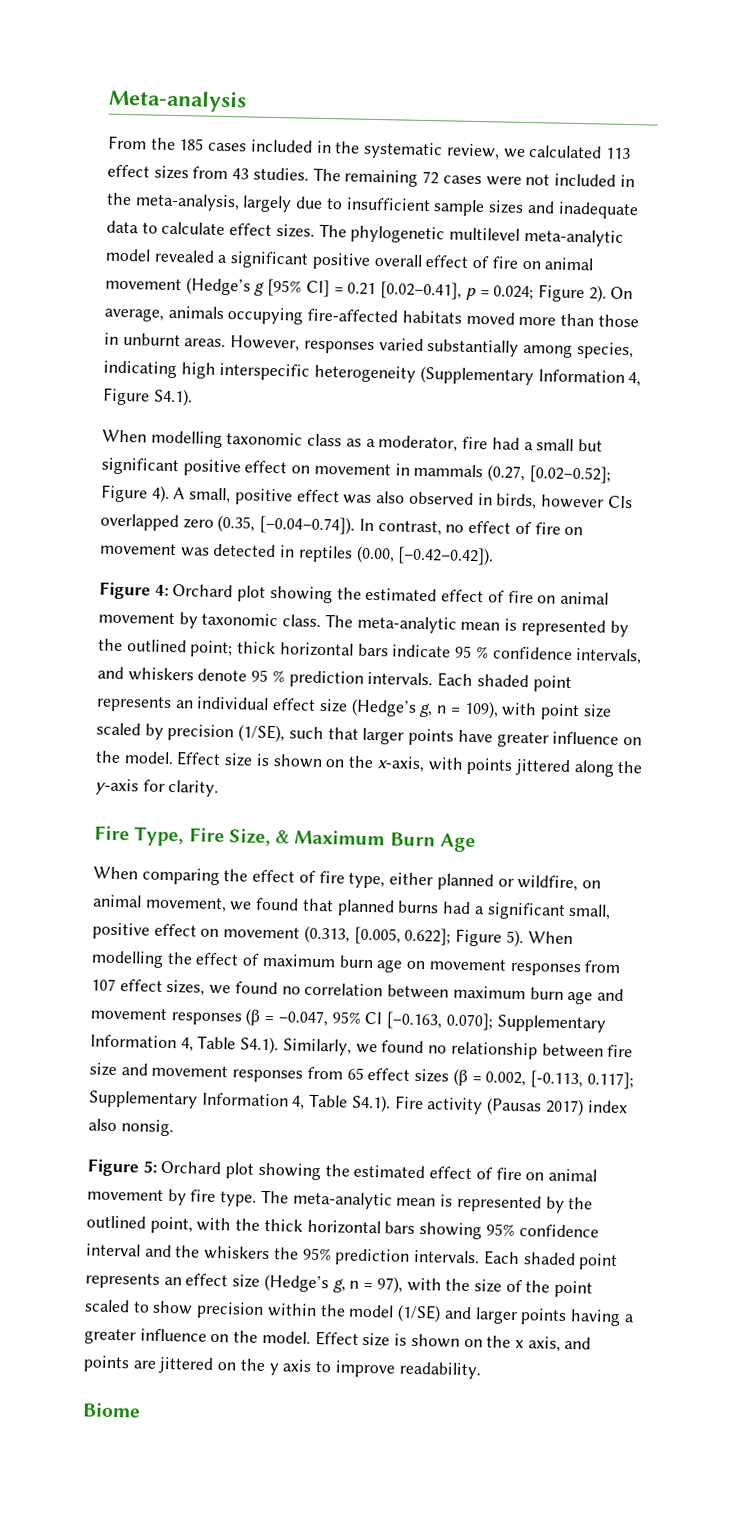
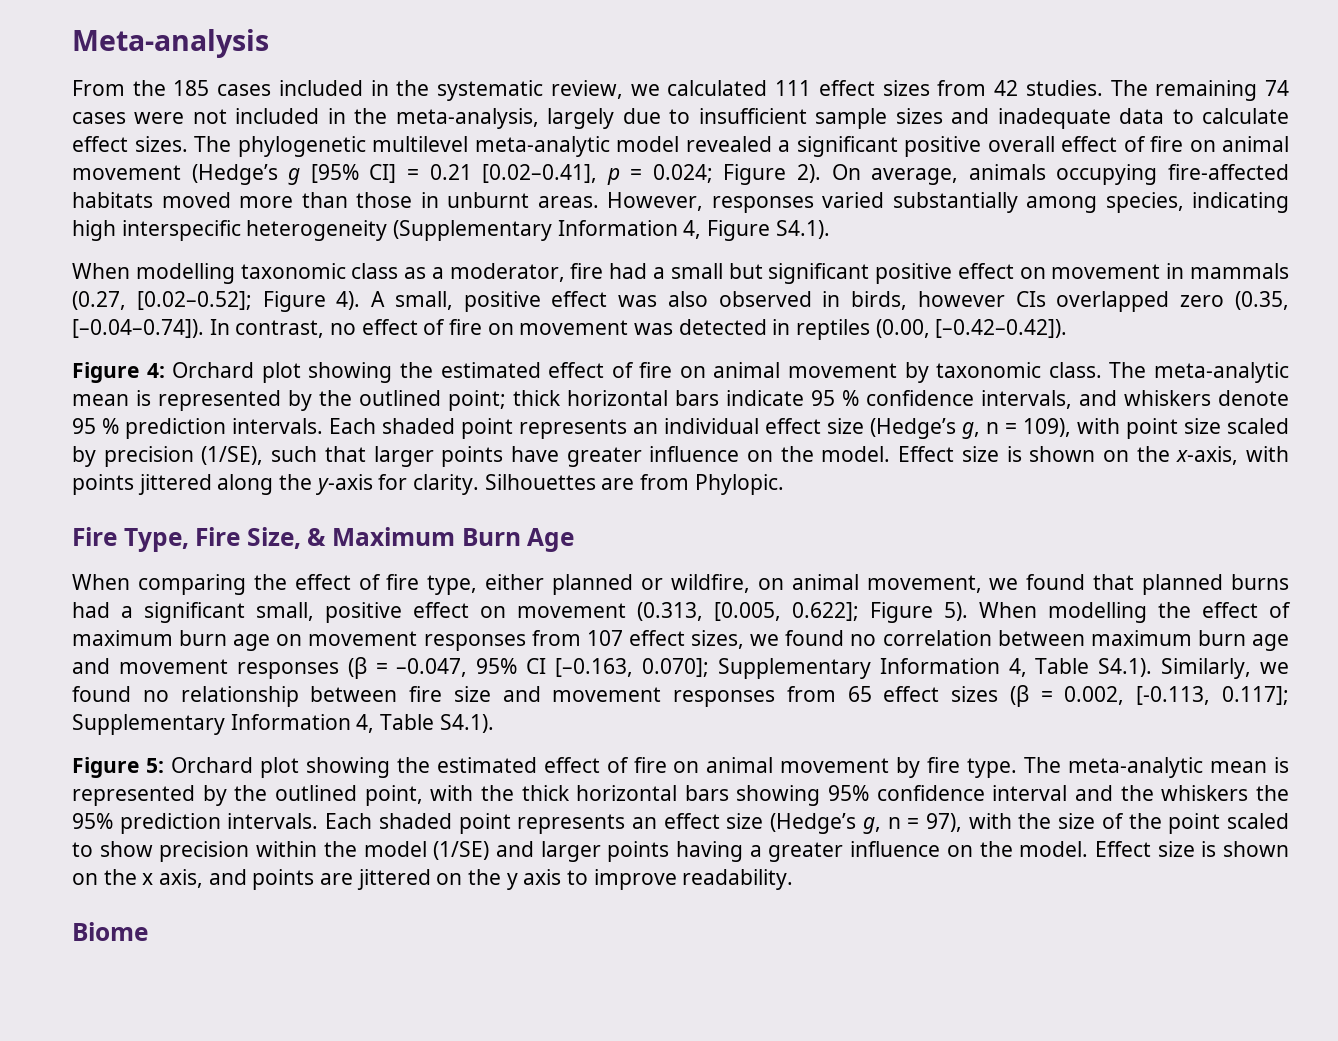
[604,147,631,160] 113 -> [775,80,812,96] 111
[232,168,250,180] 43 -> [994,80,1019,96] 42
[422,170,440,185] 72 -> [1264,80,1289,96] 74
(220, 788) none -> [484,474,784,495] Silhouettes are from Phylopic.
[394,1095,628,1117] [88,1118,174,1137] Fire activity (Pausas 2017) index also nonsig. -> (494, 723) none

